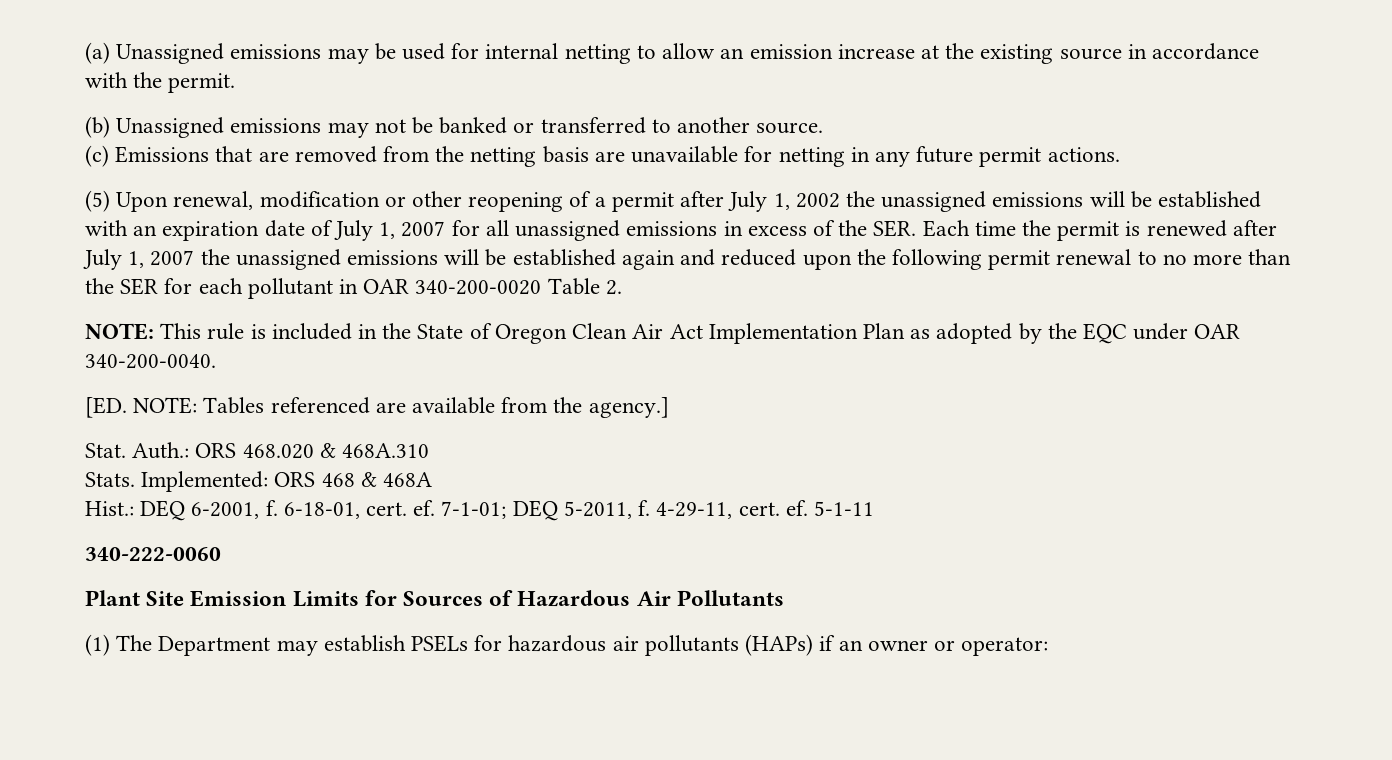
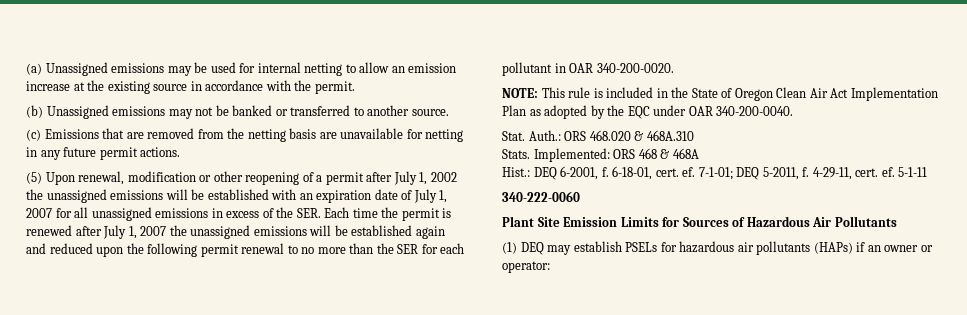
[415,278,622,295] 340-200-0020 Table 2. -> [596,63,674,73] 340-200-0020.
[85,397,669,418] // [ED. NOTE: Tables referenced are available from the agency.] -> (794, 111) none
[116,635,271,656] The Department -> [520,242,544,255] DEQ

